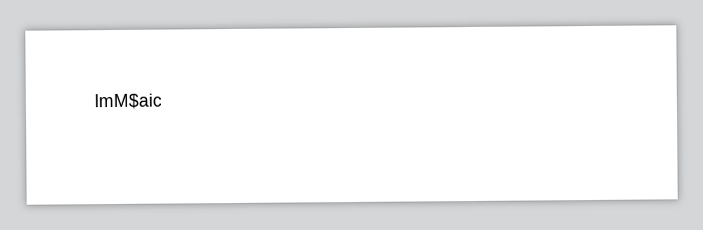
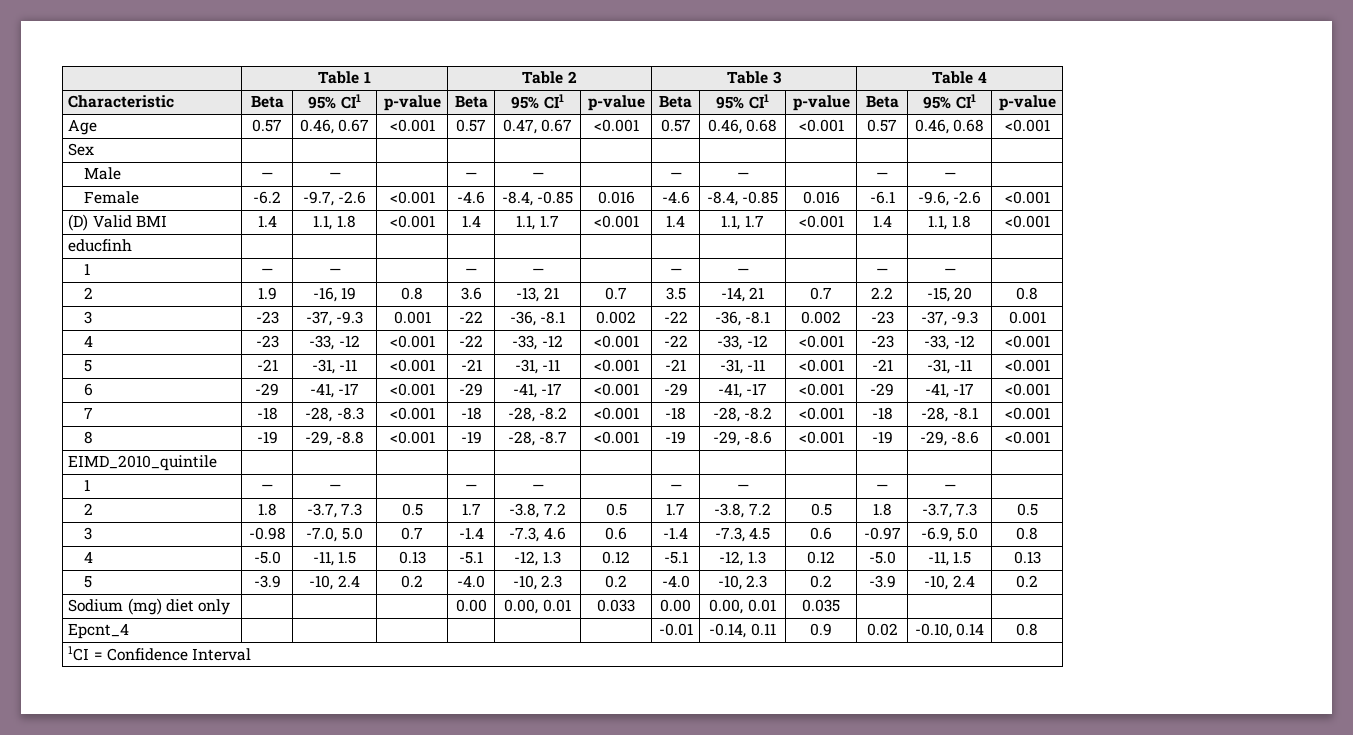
[94,93,162,110] lmM$aic -> [318,71,371,84] [522,71,577,84] [727,71,782,84] [932,71,987,84] [68,95,175,108] [250,95,284,108] [308,94,361,109] [383,95,441,111] [454,95,488,108] [511,94,564,109] [587,95,645,111] [658,95,692,108] [716,94,769,109] [792,95,850,111] [865,95,899,108] [923,94,976,109] [998,95,1056,111] [68,119,98,135] [252,119,282,132] [299,119,370,134] [389,119,435,132] [456,119,486,132] [502,119,573,134] [593,119,639,132] [660,119,691,132] [707,119,778,134] [798,119,844,132] [866,119,897,132] [914,119,985,134] [1004,119,1050,132] [68,143,95,156] [83,167,121,180] [261,172,273,179] [328,172,341,179] [465,172,477,179] [531,172,544,179] [669,172,682,179] [736,172,749,179] [875,172,888,179] [943,172,956,179] [83,191,139,204] [253,191,281,204] [302,191,367,206] [389,191,435,204] [457,191,485,204] [501,191,574,206] [597,191,635,204] [661,191,690,204] [706,191,779,206] [802,191,840,204] [869,191,895,204] [917,191,982,206] [1004,191,1050,204] [68,214,167,231] [257,215,277,227] [313,215,356,230] [389,215,435,228] [461,215,481,227] [516,215,559,230] [593,215,639,228] [665,215,685,227] [721,215,764,230] [798,215,844,228] [872,215,892,227] [928,215,971,230] [1004,215,1050,228] [68,239,133,252] [83,263,90,275] [261,268,273,275] [328,268,341,275] [465,268,477,275] [531,268,544,275] [669,268,682,275] [736,268,749,275] [875,268,888,275] [943,268,956,275] [83,287,93,299] [257,287,277,300] [312,287,357,302] [401,287,423,300] [460,287,482,300] [516,287,559,302] [604,287,627,300] [665,287,686,300] [720,287,765,302] [809,287,832,300] [870,287,893,299] [926,287,973,302] [1015,287,1038,300] [83,311,92,324] [255,311,279,324] [305,311,364,326] [393,311,431,324] [459,311,483,323] [509,311,566,326] [595,311,636,324] [663,311,688,323] [714,311,771,326] [800,311,841,324] [870,311,894,324] [920,311,979,326] [1008,311,1046,324] [83,335,93,347] [255,335,279,348] [309,335,360,350] [389,335,435,348] [459,335,483,347] [512,335,563,350] [593,335,639,348] [663,335,688,347] [717,335,768,350] [798,335,844,348] [870,335,894,348] [924,335,975,350] [1004,335,1050,348] [83,359,92,372] [256,359,278,371] [311,359,358,374] [389,359,435,372] [460,359,482,371] [514,359,561,374] [593,359,639,372] [664,359,686,371] [719,359,766,374] [798,359,844,372] [871,359,893,371] [926,359,973,374] [1004,359,1050,372] [83,383,93,396] [255,383,279,396] [309,383,360,398] [389,383,435,396] [459,383,483,396] [512,383,563,398] [593,383,639,396] [663,383,688,396] [717,383,768,398] [798,383,844,396] [869,383,894,396] [924,383,975,398] [1004,383,1050,396] [83,407,93,419] [256,407,278,420] [305,407,364,422] [389,407,435,420] [460,407,482,420] [507,407,568,422] [593,407,639,420] [664,407,686,420] [712,407,773,422] [798,407,844,420] [871,407,893,420] [921,407,978,422] [1004,407,1050,420] [83,431,93,444] [256,431,278,444] [304,431,365,446] [389,431,435,444] [460,431,482,444] [507,431,568,446] [593,431,639,444] [664,431,686,444] [712,431,773,446] [798,431,844,444] [871,431,893,444] [919,431,980,446] [1004,431,1050,444] [68,455,218,471] [83,479,90,491] [261,484,273,491] [328,484,341,491] [465,484,477,491] [531,484,544,491] [669,484,682,491] [736,484,749,491] [875,484,888,491] [943,484,956,491] [83,503,93,515] [257,503,277,516] [306,503,363,518] [401,503,423,516] [461,503,481,515] [509,503,566,518] [605,503,627,516] [665,503,685,515] [714,503,771,518] [810,503,832,516] [872,503,892,516] [921,503,978,518] [1016,503,1038,516] [83,527,92,540] [248,527,286,540] [306,527,363,542] [401,527,423,540] [458,527,484,539] [509,527,566,542] [604,527,627,540] [662,527,688,539] [714,527,771,542] [809,527,832,540] [863,527,901,540] [921,527,978,542] [1015,527,1038,540] [83,551,93,563] [253,551,281,564] [312,551,357,566] [398,551,426,564] [459,551,483,564] [514,551,561,566] [601,551,630,564] [663,551,688,564] [719,551,766,566] [806,551,835,564] [868,551,896,564] [927,551,972,566] [1013,551,1041,564] [83,575,92,588] [253,575,281,588] [309,575,360,590] [401,575,423,588] [457,575,485,588] [512,575,563,590] [604,575,627,588] [661,575,690,588] [717,575,768,590] [809,575,832,588] [868,575,896,588] [924,575,975,590] [1015,575,1038,588] [68,598,231,615] [455,599,487,612] [504,599,571,614] [596,599,635,612] [659,599,691,612] [709,599,776,614] [801,599,840,612] [68,623,130,639] [658,623,693,636] [709,623,776,638] [809,623,832,636] [866,623,898,636] [914,623,985,638] [1015,623,1038,636] [68,646,252,661] | Table 1 | Table 2 | Table 3 | Table 4 // Characteristic | Beta | 95% CI1 | p-value | Beta | 95% CI1 | p-value | Beta | 95% CI1 | p-value | Beta | 95% CI1 | p-value // Age | 0.57 | 0.46, 0.67 | <0.001 | 0.57 | 0.47, 0.67 | <0.001 | 0.57 | 0.46, 0.68 | <0.001 | 0.57 | 0.46, 0.68 | <0.001 // Sex | | | | | | | | | | | | // Male | — | — | | — | — | | — | — | | — | — | // Female | -6.2 | -9.7, -2.6 | <0.001 | -4.6 | -8.4, -0.85 | 0.016 | -4.6 | -8.4, -0.85 | 0.016 | -6.1 | -9.6, -2.6 | <0.001 // (D) Valid BMI | 1.4 | 1.1, 1.8 | <0.001 | 1.4 | 1.1, 1.7 | <0.001 | 1.4 | 1.1, 1.7 | <0.001 | 1.4 | 1.1, 1.8 | <0.001 // educfinh | | | | | | | | | | | | // 1 | — | — | | — | — | | — | — | | — | — | // 2 | 1.9 | -16, 19 | 0.8 | 3.6 | -13, 21 | 0.7 | 3.5 | -14, 21 | 0.7 | 2.2 | -15, 20 | 0.8 // 3 | -23 | -37, -9.3 | 0.001 | -22 | -36, -8.1 | 0.002 | -22 | -36, -8.1 | 0.002 | -23 | -37, -9.3 | 0.001 // 4 | -23 | -33, -12 | <0.001 | -22 | -33, -12 | <0.001 | -22 | -33, -12 | <0.001 | -23 | -33, -12 | <0.001 // 5 | -21 | -31, -11 | <0.001 | -21 | -31, -11 | <0.001 | -21 | -31, -11 | <0.001 | -21 | -31, -11 | <0.001 // 6 | -29 | -41, -17 | <0.001 | -29 | -41, -17 | <0.001 | -29 | -41, -17 | <0.001 | -29 | -41, -17 | <0.001 // 7 | -18 | -28, -8.3 | <0.001 | -18 | -28, -8.2 | <0.001 | -18 | -28, -8.2 | <0.001 | -18 | -28, -8.1 | <0.001 // 8 | -19 | -29, -8.8 | <0.001 | -19 | -28, -8.7 | <0.001 | -19 | -29, -8.6 | <0.001 | -19 | -29, -8.6 | <0.001 // EIMD_2010_quintile | | | | | | | | | | | | // 1 | — | — | | — | — | | — | — | | — | — | // 2 | 1.8 | -3.7, 7.3 | 0.5 | 1.7 | -3.8, 7.2 | 0.5 | 1.7 | -3.8, 7.2 | 0.5 | 1.8 | -3.7, 7.3 | 0.5 // 3 | -0.98 | -7.0, 5.0 | 0.7 | -1.4 | -7.3, 4.6 | 0.6 | -1.4 | -7.3, 4.5 | 0.6 | -0.97 | -6.9, 5.0 | 0.8 // 4 | -5.0 | -11, 1.5 | 0.13 | -5.1 | -12, 1.3 | 0.12 | -5.1 | -12, 1.3 | 0.12 | -5.0 | -11, 1.5 | 0.13 // 5 | -3.9 | -10, 2.4 | 0.2 | -4.0 | -10, 2.3 | 0.2 | -4.0 | -10, 2.3 | 0.2 | -3.9 | -10, 2.4 | 0.2 // Sodium (mg) diet only | | | | 0.00 | 0.00, 0.01 | 0.033 | 0.00 | 0.00, 0.01 | 0.035 | | | // Epcnt_4 | | | | | | | -0.01 | -0.14, 0.11 | 0.9 | 0.02 | -0.10, 0.14 | 0.8 // 1CI = Confidence Interval

